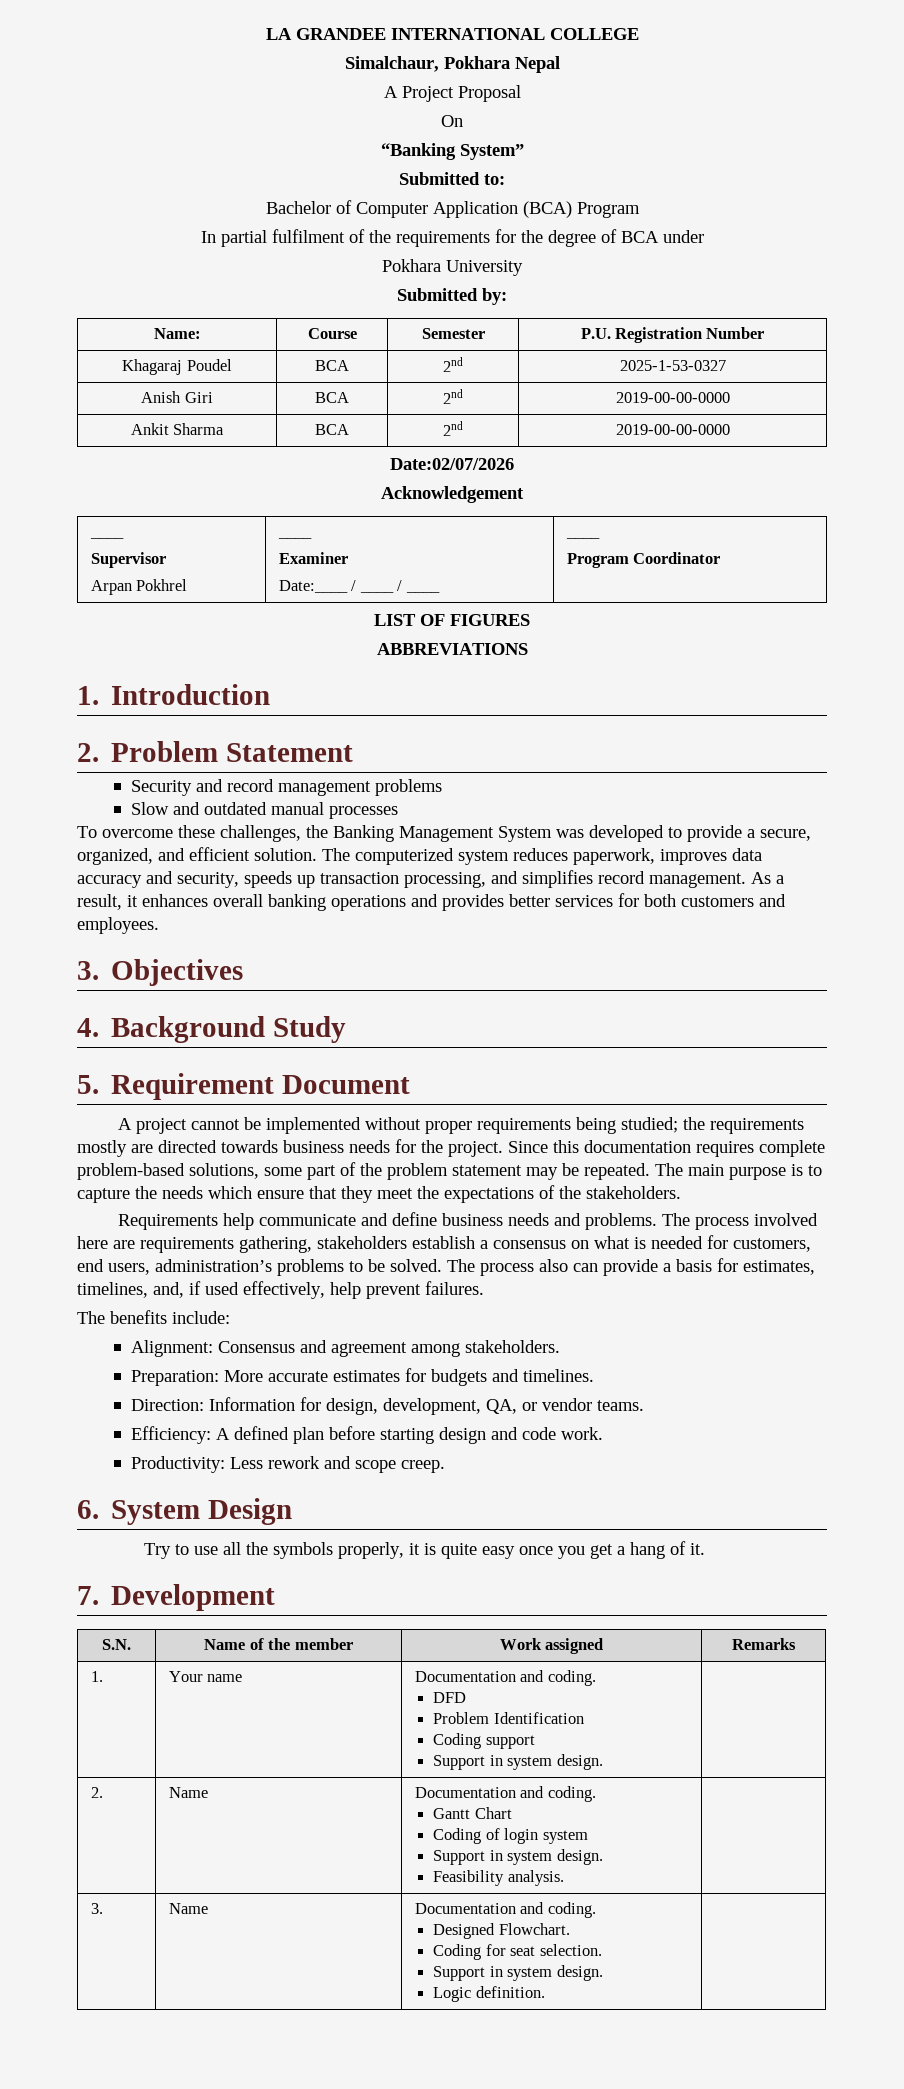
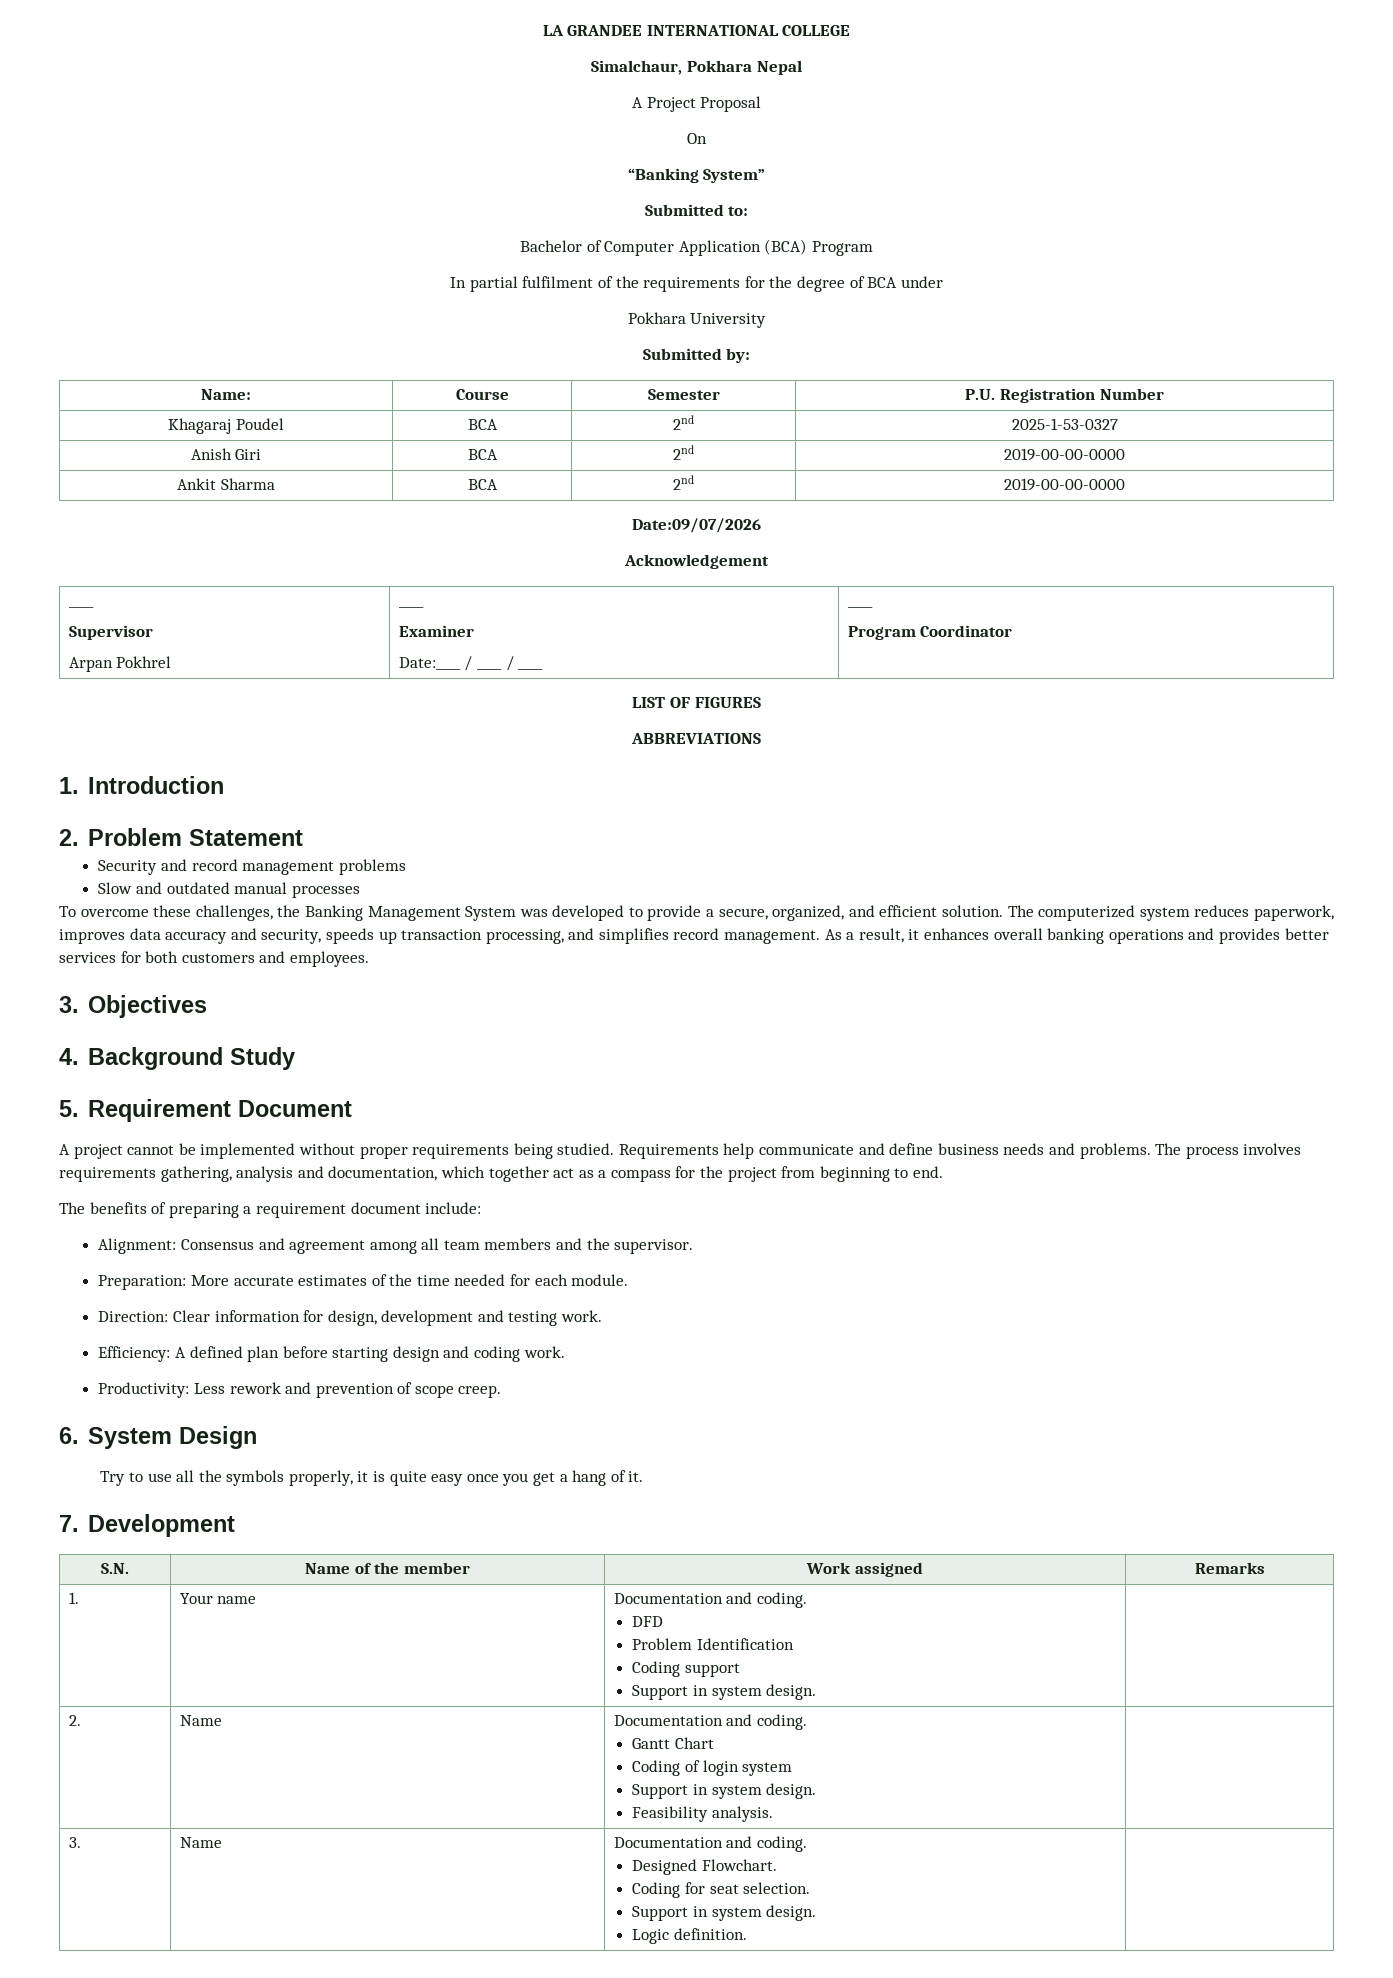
[390,458,514,470] Date:02/07/2026 -> [632,518,761,533] Date:09/07/2026
[620,1117,804,1134] [77,1139,825,1157] [77,1162,822,1180] [77,1185,681,1203] studied; the requirements mostly are directed towards business needs for the project. Since this documentation requires complete problem-based solutions, some part of the problem statement may be repeated. The main purpose is to capture the needs which ensure that they meet the expectations of the stakeholders. // -> [557,1143,615,1155] studied.
[753,1213,818,1226] [77,1235,811,1253] [77,1258,815,1276] [77,1281,484,1299] [77,1310,167,1324] involved here are requirements gathering, stakeholders establish a consensus on what is needed for customers, end users, administration’s problems to be solved. The process also can provide a basis for estimates, timelines, and, if used effectively, help prevent failures. // The benefits -> [1243,1143,1302,1155] [59,1166,944,1182] [59,1202,421,1218] involves requirements gathering, analysis and documentation, which together act as a compass for the project from beginning to end. // The benefits of preparing a requirement document
[465,1340,561,1353] [131,1368,595,1386] [131,1397,645,1415] stakeholders. // Preparation: More accurate estimates for budgets and timelines. // Direction: Information for design, development, QA, or vendor teams. -> [421,1238,694,1254] [98,1274,629,1290] [98,1310,603,1326] all team members and the supervisor. // Preparation: More accurate estimates of the time needed for each module. // Direction: Clear information for design, development and testing work.
[522,1427,557,1440] code -> [474,1346,521,1362] coding
(352, 1462) none -> [315,1382,413,1398] prevention of

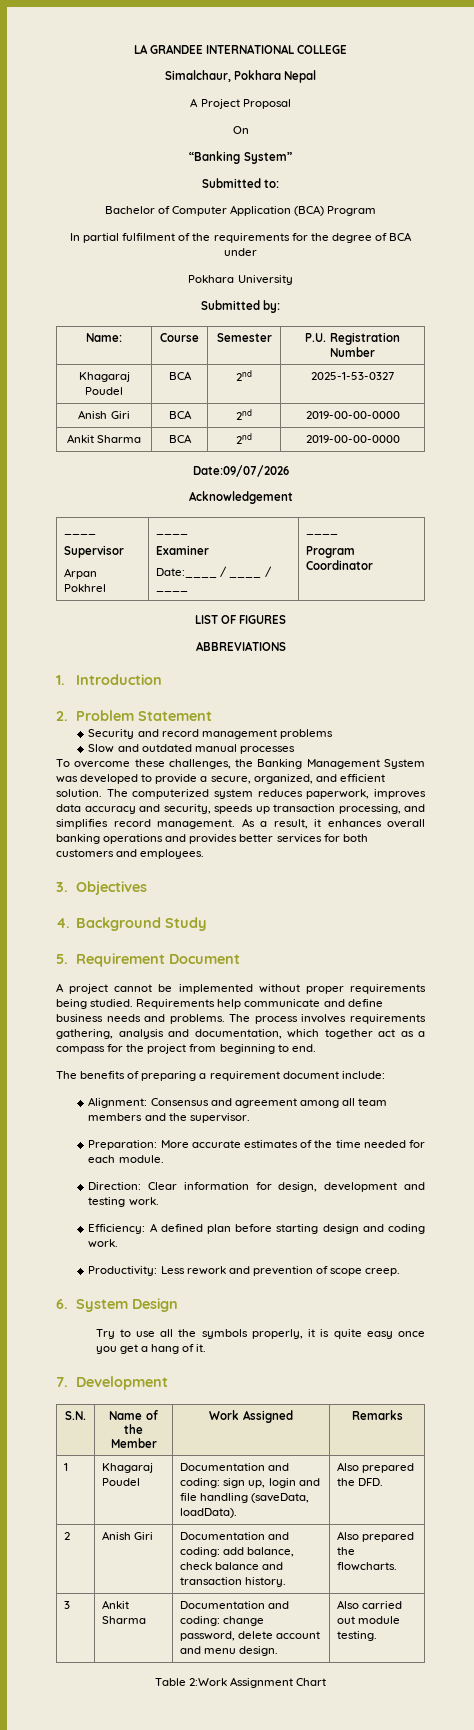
[403,1562,470,1574] member -> [110,1438,157,1448] Member
[854,1562,923,1577] assigned -> [242,1410,293,1423] Assigned
[68,1592,79,1604] [179,1593,257,1604] [613,1592,807,1608] [632,1616,664,1627] [632,1638,795,1650] [632,1661,741,1677] [632,1684,817,1700] [68,1715,81,1726] [179,1715,222,1726] [613,1714,807,1730] [632,1737,715,1749] [632,1760,793,1776] [632,1783,817,1799] [632,1806,774,1822] [68,1837,81,1848] [179,1837,222,1848] [613,1836,807,1852] [632,1859,778,1875] [632,1882,811,1898] [632,1905,817,1921] [632,1928,748,1944] 1. | Your name | Documentation and coding. // DFD // Problem Identification // Coding support // Support in system design. | // 2. | Name | Documentation and coding. // Gantt Chart // Coding of login system // Support in system design. // Feasibility analysis. | // 3. | Name | Documentation and coding. // Designed Flowchart. // Coding for seat selection. // Support in system design. // Logic definition. | -> [64,1463,69,1471] [102,1463,154,1473] [102,1478,141,1486] [180,1463,290,1471] [180,1478,320,1488] [180,1493,310,1503] [180,1508,238,1518] [337,1462,415,1473] [337,1478,384,1486] [64,1532,71,1540] [102,1531,154,1540] [180,1532,290,1540] [180,1547,295,1557] [180,1562,284,1570] [180,1577,287,1587] [337,1531,415,1542] [337,1547,356,1555] [337,1562,398,1571] [64,1601,71,1609] [102,1600,130,1609] [102,1616,147,1624] [180,1601,290,1609] [180,1616,265,1626] [180,1631,321,1641] [180,1646,279,1656] [337,1600,403,1609] [337,1616,401,1624] [337,1631,378,1641] [154,1677,327,1688] 1 | Khagaraj Poudel | Documentation and coding: sign up, login and file handling (saveData, loadData). | Also prepared the DFD. // 2 | Anish Giri | Documentation and coding: add balance, check balance and transaction history. | Also prepared the flowcharts. // 3 | Ankit Sharma | Documentation and coding: change password, delete account and menu design. | Also carried out module testing. // Table 2:Work Assignment Chart

